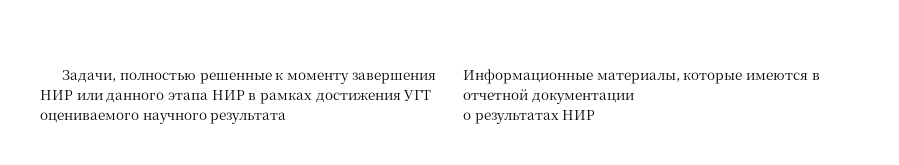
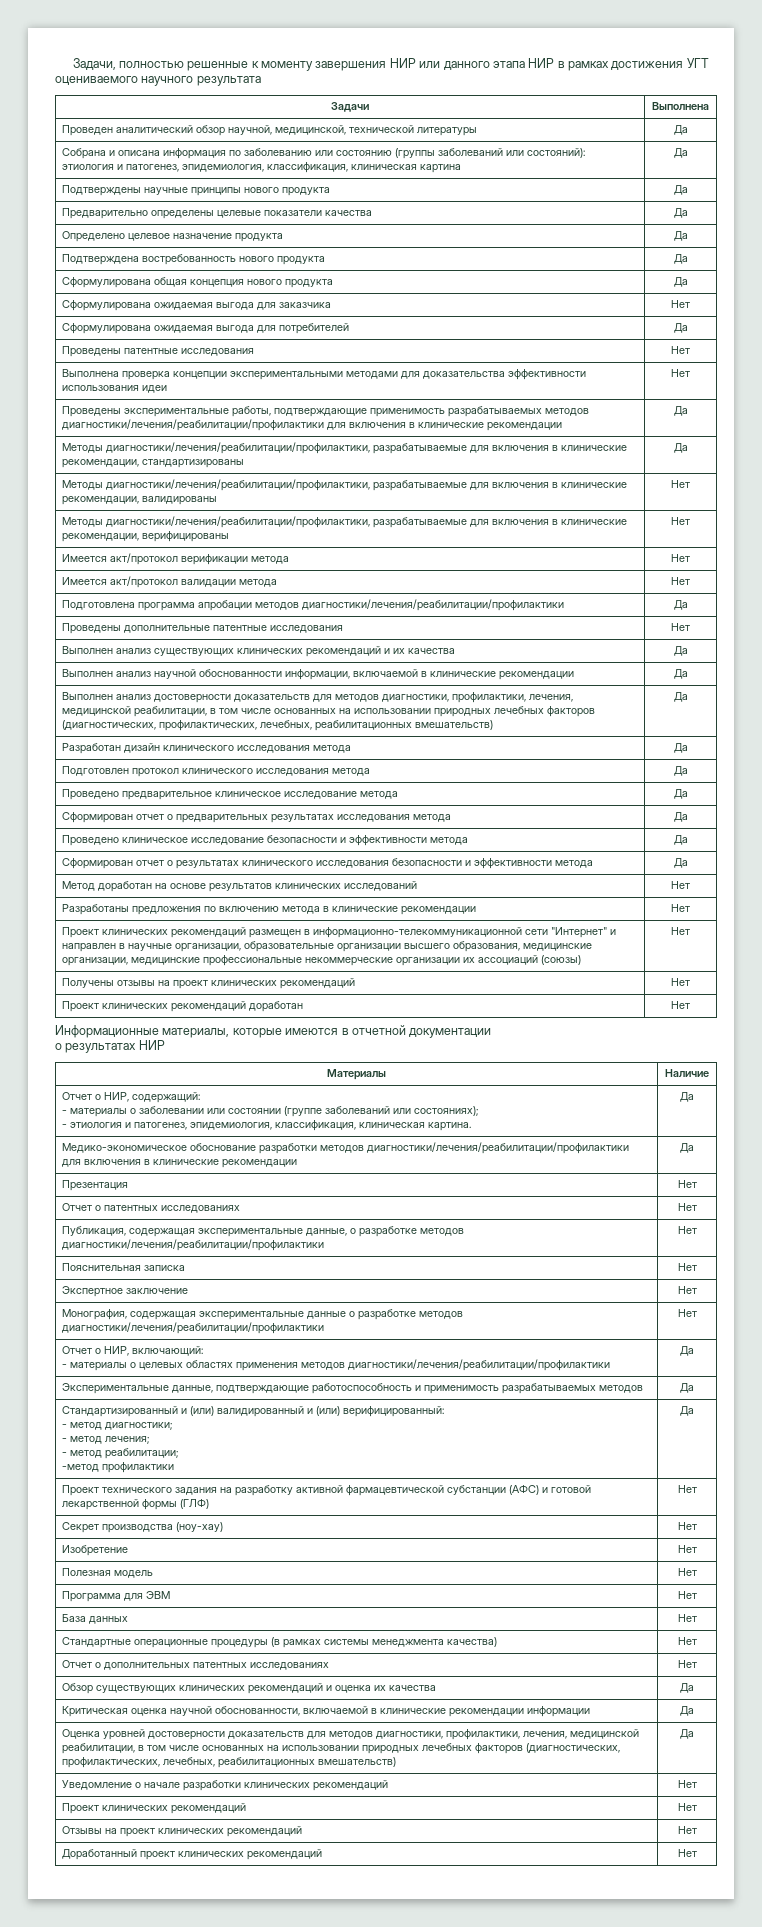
(287, 118) none -> [331,102,369,112] [652,102,709,110] [62,125,478,136] [673,125,688,135] [62,148,586,159] [62,162,462,173] [673,148,688,158] [62,185,331,196] [673,185,688,195] [62,208,373,219] [673,208,688,218] [62,231,284,242] [673,231,688,241] [62,254,326,265] [673,254,688,264] [62,277,334,288] [673,277,688,287] [62,300,332,311] [671,300,690,308] [62,323,350,334] [673,323,688,333] [62,346,255,357] [671,346,690,354] [62,369,587,380] [62,385,168,393] [671,369,690,377] [62,406,590,417] [62,419,563,431] [673,406,688,416] [62,442,628,454] [62,459,245,468] [673,443,688,453] [62,479,628,491] [62,496,218,505] [671,480,690,488] [62,516,628,528] [62,531,230,542] [671,517,690,525] [62,553,290,565] [671,554,690,562] [62,576,278,588] [671,577,690,585] [62,599,565,611] [673,600,688,610] [62,623,344,634] [671,623,690,631] [62,646,456,657] [673,646,688,656] [62,669,575,680] [673,669,688,679] [62,692,574,703] [62,706,596,717] [62,720,494,731] [673,692,688,702] [62,743,352,754] [673,743,688,753] [62,766,371,777] [673,766,688,776] [62,789,399,800] [673,789,688,799] [62,812,452,823] [673,812,688,822] [62,835,469,846] [673,835,688,845] [62,858,594,869] [673,858,688,868] [62,881,418,892] [671,881,690,889] [62,904,477,915] [671,904,690,912] [62,927,617,938] [62,941,593,952] [62,955,582,966] [671,927,690,935] [62,978,356,989] [671,978,690,986] [62,1001,304,1012] [671,1001,690,1009] // Задачи | Выполнена // Проведен аналитический обзор научной, медицинской, технической литературы | Да // Собрана и описана информация по заболеванию или состоянию (группы заболеваний или состояний): этиология и патогенез, эпидемиология, классификация, клиническая картина | Да // Подтверждены научные принципы нового продукта | Да // Предварительно определены целевые показатели качества | Да // Определено целевое назначение продукта | Да // Подтверждена востребованность нового продукта | Да // Сформулирована общая концепция нового продукта | Да // Сформулирована ожидаемая выгода для заказчика | Нет // Сформулирована ожидаемая выгода для потребителей | Да // Проведены патентные исследования | Нет // Выполнена проверка концепции экспериментальными методами для доказательства эффективности использования идеи | Нет // Проведены экспериментальные работы, подтверждающие применимость разрабатываемых методов диагностики/лечения/реабилитации/профилактики для включения в клинические рекомендации | Да // Методы диагностики/лечения/реабилитации/профилактики, разрабатываемые для включения в клинические рекомендации, стандартизированы | Да // Методы диагностики/лечения/реабилитации/профилактики, разрабатываемые для включения в клинические рекомендации, валидированы | Нет // Методы диагностики/лечения/реабилитации/профилактики, разрабатываемые для включения в клинические рекомендации, верифицированы | Нет // Имеется акт/протокол верификации метода | Нет // Имеется акт/протокол валидации метода | Нет // Подготовлена программа апробации методов диагностики/лечения/реабилитации/профилактики | Да // Проведены дополнительные патентные исследования | Нет // Выполнен анализ существующих клинических рекомендаций и их качества | Да // Выполнен анализ научной обоснованности информации, включаемой в клинические рекомендации | Да // Выполнен анализ достоверности доказательств для методов диагностики, профилактики, лечения, медицинской реабилитации, в том числе основанных на использовании природных лечебных факторов (диагностических, профилактических, лечебных, реабилитационных вмешательств) | Да // Разработан дизайн клинического исследования метода | Да // Подготовлен протокол клинического исследования метода | Да // Проведено предварительное клиническое исследование метода | Да // Сформирован отчет о предварительных результатах исследования метода | Да // Проведено клиническое исследование безопасности и эффективности метода | Да // Сформирован отчет о результатах клинического исследования безопасности и эффективности метода | Да // Метод доработан на основе результатов клинических исследований | Нет // Разработаны предложения по включению метода в клинические рекомендации | Нет // Проект клинических рекомендаций размещен в информационно-телекоммуникационной сети "Интернет" и направлен в научные организации, образовательные организации высшего образования, медицинские организации, медицинские профессиональные некоммерческие организации их ассоциаций (союзы) | Нет // Получены отзывы на проект клинических рекомендаций | Нет // Проект клинических рекомендаций доработан | Нет
(596, 115) none -> [327,1069,386,1080] [665,1069,709,1077] [62,1092,201,1103] [62,1106,479,1117] [62,1120,472,1131] [680,1092,694,1102] [62,1142,630,1154] [62,1159,298,1168] [680,1143,694,1153] [62,1180,129,1191] [677,1180,697,1188] [62,1203,241,1213] [677,1203,697,1211] [62,1226,465,1237] [62,1239,325,1251] [677,1226,697,1234] [62,1263,186,1271] [677,1263,697,1271] [62,1286,189,1297] [677,1286,697,1294] [62,1309,464,1320] [62,1322,325,1334] [677,1309,697,1317] [62,1346,204,1356] [62,1359,611,1371] [680,1346,694,1356] [62,1383,644,1394] [680,1383,694,1393] [62,1406,445,1417] [62,1422,173,1430] [62,1436,150,1444] [62,1448,179,1459] [62,1462,175,1473] [680,1406,694,1416] [62,1485,592,1496] [62,1499,210,1510] [677,1485,697,1493] [62,1522,224,1533] [677,1522,697,1530] [62,1545,129,1556] [677,1545,697,1553] [62,1568,154,1578] [677,1568,697,1576] [62,1591,171,1602] [677,1591,697,1599] [62,1614,129,1624] [677,1614,697,1622] [62,1637,498,1648] [677,1637,697,1645] [62,1660,330,1670] [677,1660,697,1668] [62,1683,437,1694] [680,1683,694,1693] [62,1706,591,1717] [680,1706,694,1716] [62,1729,640,1740] [62,1743,621,1754] [62,1757,397,1768] [680,1729,694,1739] [62,1780,389,1791] [677,1780,697,1788] [62,1803,247,1814] [677,1803,697,1811] [62,1826,303,1837] [677,1826,697,1834] [62,1849,323,1860] [677,1849,697,1857] // Материалы | Наличие // Отчет о НИР, содержащий: // - материалы о заболевании или состоянии (группе заболеваний или состояниях); // - этиология и патогенез, эпидемиология, классификация, клиническая картина. | Да // Медико-экономическое обоснование разработки методов диагностики/лечения/реабилитации/профилактики для включения в клинические рекомендации | Да // Презентация | Нет // Отчет о патентных исследованиях | Нет // Публикация, содержащая экспериментальные данные, о разработке методов диагностики/лечения/реабилитации/профилактики | Нет // Пояснительная записка | Нет // Экспертное заключение | Нет // Монография, содержащая экспериментальные данные о разработке методов диагностики/лечения/реабилитации/профилактики | Нет // Отчет о НИР, включающий: // - материалы о целевых областях применения методов диагностики/лечения/реабилитации/профилактики | Да // Экспериментальные данные, подтверждающие работоспособность и применимость разрабатываемых методов | Да // Стандартизированный и (или) валидированный и (или) верифицированный: // - метод диагностики; // - метод лечения; // - метод реабилитации; // -метод профилактики | Да // Проект технического задания на разработку активной фармацевтической субстанции (АФС) и готовой лекарственной формы (ГЛФ) | Нет // Секрет производства (ноу-хау) | Нет // Изобретение | Нет // Полезная модель | Нет // Программа для ЭВМ | Нет // База данных | Нет // Стандартные операционные процедуры (в рамках системы менеджмента качества) | Нет // Отчет о дополнительных патентных исследованиях | Нет // Обзор существующих клинических рекомендаций и оценка их качества | Да // Критическая оценка научной обоснованности, включаемой в клинические рекомендации информации | Да // Оценка уровней достоверности доказательств для методов диагностики, профилактики, лечения, медицинской реабилитации, в том числе основанных на использовании природных лечебных факторов (диагностических, профилактических, лечебных, реабилитационных вмешательств) | Да // Уведомление о начале разработки клинических рекомендаций | Нет // Проект клинических рекомендаций | Нет // Отзывы на проект клинических рекомендаций | Нет // Доработанный проект клинических рекомендаций | Нет

